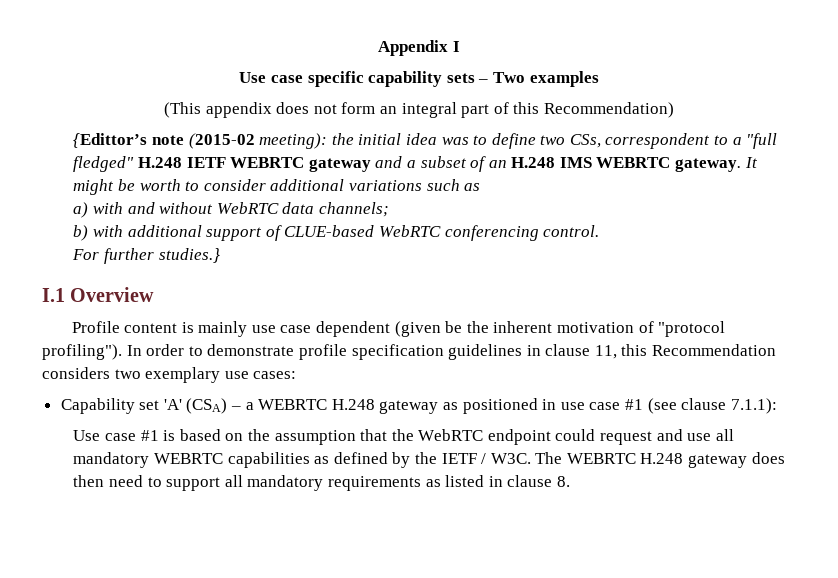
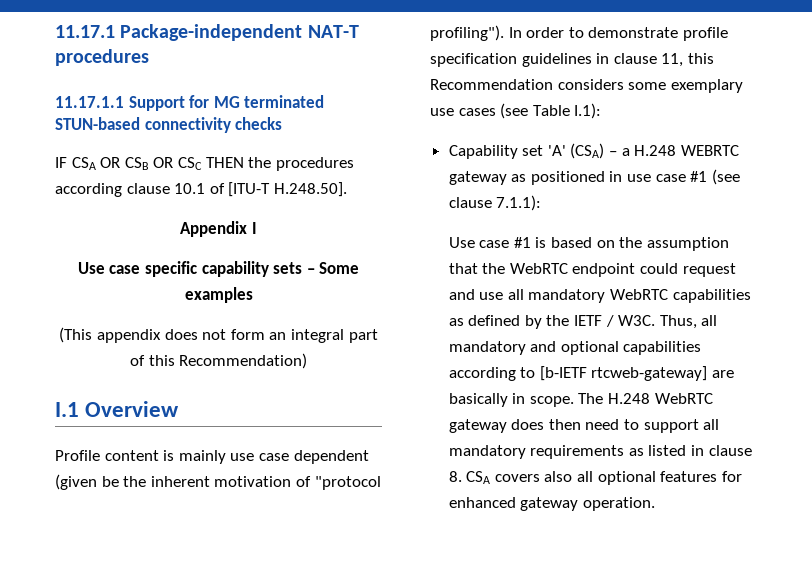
(378, 48) none -> [55,24,359,41] [55,49,149,66] [55,95,325,111] [55,117,283,133] [55,157,354,171] [55,182,347,197] 11.17.1 Package-independent NAT-T procedures // 11.17.1.1 Support for MG terminated STUN-based connectivity checks // IF CSA OR CSB OR CSC THEN the procedures according clause 10.1 of [ITU-T H.248.50]. //
[492,72,525,83] Two -> [319,262,360,274] Some
[73,133,778,149] [73,156,758,172] [73,179,481,195] [73,202,389,218] [73,225,600,241] [72,248,220,264] // {Edittor’s note (2015-02 meeting): the initial idea was to define two CSs, correspondent to a "full fledged" H.248 IETF WEBRTC gateway and a subset of an H.248 IMS WEBRTC gateway. It might be worth to consider additional variations such as // a) with and without WebRTC data channels; // b) with additional support of CLUE-based WebRTC conferencing control. // For further studies.} -> (308, 361) none
[114,369,141,379] two -> [628,82,667,90] some
[253,371,297,379] cases: -> [458,103,602,119] cases (see Table I.1):
[258,399,375,410] WEBRTC H.248 -> [634,145,739,156] H.248 WEBRTC
[153,453,223,464] WEBRTC -> [610,289,669,300] WebRTC
[535,452,684,464] The WEBRTC H.248 -> [659,315,718,329] [448,341,702,355] [448,366,735,381] [448,393,713,407] Thus, all mandatory and optional capabilities according to [b-IETF rtcweb-gateway] are basically in scope. The H.248 WebRTC
(570, 481) none -> [466,471,742,485] [448,497,655,511] CSA covers also all optional features for enhanced gateway operation.

